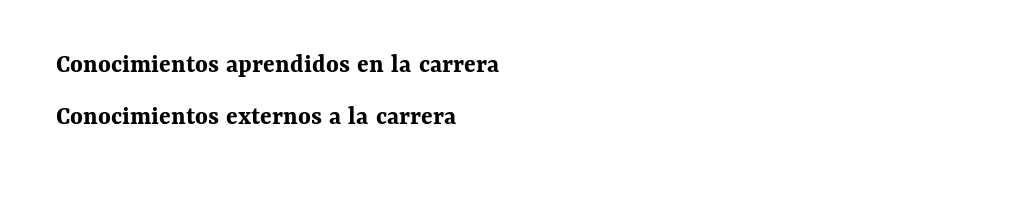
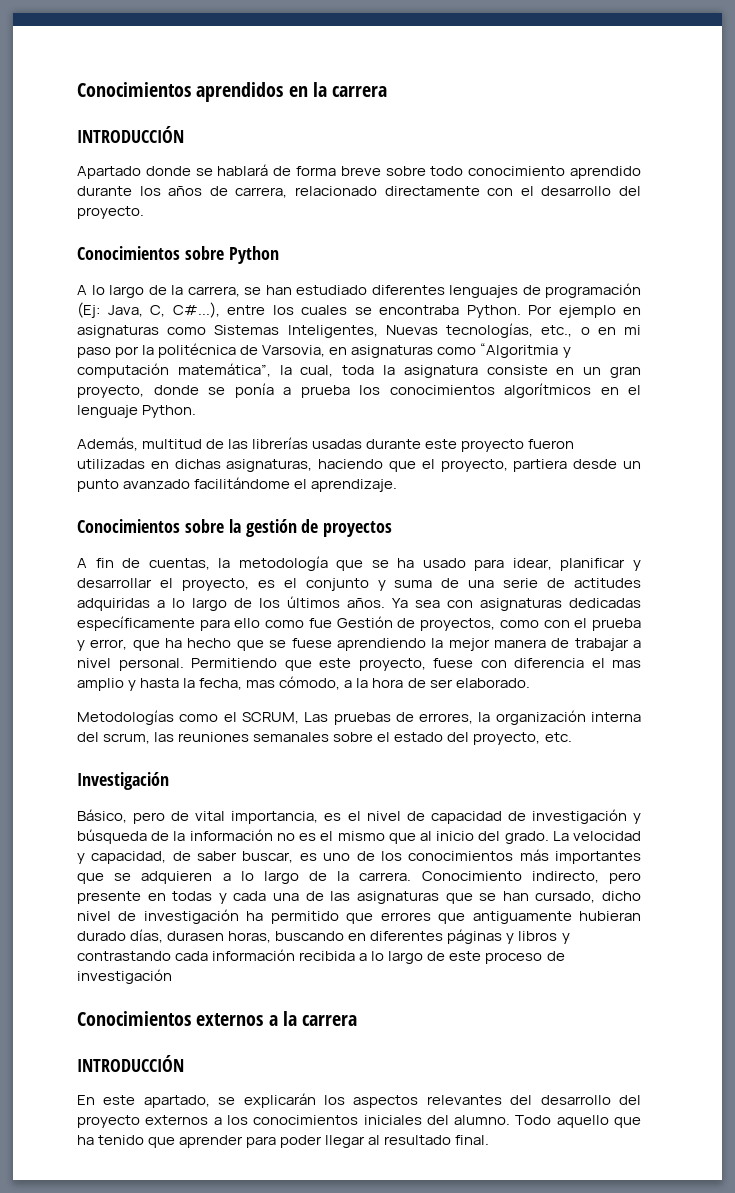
(499, 66) none -> [77,126,184,143] [77,164,641,179] [77,186,642,198] [77,206,144,219] [77,246,279,264] [77,283,641,298] [77,302,641,318] [77,323,642,338] [77,343,571,358] [77,363,641,378] [77,383,641,398] [77,405,197,418] [77,437,575,452] [77,459,641,472] [77,477,398,492] [77,519,393,537] [77,556,642,571] [77,578,642,591] [77,596,641,611] [77,616,642,631] [77,638,642,651] [77,658,641,671] [77,676,530,691] [77,710,642,725] [77,732,572,745] [77,772,169,790] [77,809,641,824] [77,829,641,844] [77,849,642,864] [77,871,641,884] [77,891,642,904] [77,909,641,924] [77,929,570,944] [77,949,565,964] [77,969,172,984] // INTRODUCCIÓN // Apartado donde se hablará de forma breve sobre todo conocimiento aprendido durante los años de carrera, relacionado directamente con el desarrollo del proyecto. // Conocimientos sobre Python // A lo largo de la carrera, se han estudiado diferentes lenguajes de programación (Ej: Java, C, C#...), entre los cuales se encontraba Python. Por ejemplo en asignaturas como Sistemas Inteligentes, Nuevas tecnologías, etc., o en mi paso por la politécnica de Varsovia, en asignaturas como “Algoritmia y computación matemática”, la cual, toda la asignatura consiste en un gran proyecto, donde se ponía a prueba los conocimientos algorítmicos en el lenguaje Python. // Además, multitud de las librerías usadas durante este proyecto fueron utilizadas en dichas asignaturas, haciendo que el proyecto, partiera desde un punto avanzado facilitándome el aprendizaje. // Conocimientos sobre la gestión de proyectos // A fin de cuentas, la metodología que se ha usado para idear, planificar y desarrollar el proyecto, es el conjunto y suma de una serie de actitudes adquiridas a lo largo de los últimos años. Ya sea con asignaturas dedicadas específicamente para ello como fue Gestión de proyectos, como con el prueba y error, que ha hecho que se fuese aprendiendo la mejor manera de trabajar a nivel personal. Permitiendo que este proyecto, fuese con diferencia el mas amplio y hasta la fecha, mas cómodo, a la hora de ser elaborado. // Metodologías como el SCRUM, Las pruebas de errores, la organización interna del scrum, las reuniones semanales sobre el estado del proyecto, etc. // Investigación // Básico, pero de vital importancia, es el nivel de capacidad de investigación y búsqueda de la información no es el mismo que al inicio del grado. La velocidad y capacidad, de saber buscar, es uno de los conocimientos más importantes que se adquieren a lo largo de la carrera. Conocimiento indirecto, pero presente en todas y cada una de las asignaturas que se han cursado, dicho nivel de investigación ha permitido que errores que antiguamente hubieran durado días, durasen horas, buscando en diferentes páginas y libros y contrastando cada información recibida a lo largo de este proceso de investigación
(456, 118) none -> [77,1055,184,1072] [77,1093,641,1108] [77,1115,641,1128] [77,1135,490,1148] // INTRODUCCIÓN // En este apartado, se explicarán los aspectos relevantes del desarrollo del proyecto externos a los conocimientos iniciales del alumno. Todo aquello que ha tenido que aprender para poder llegar al resultado final.

